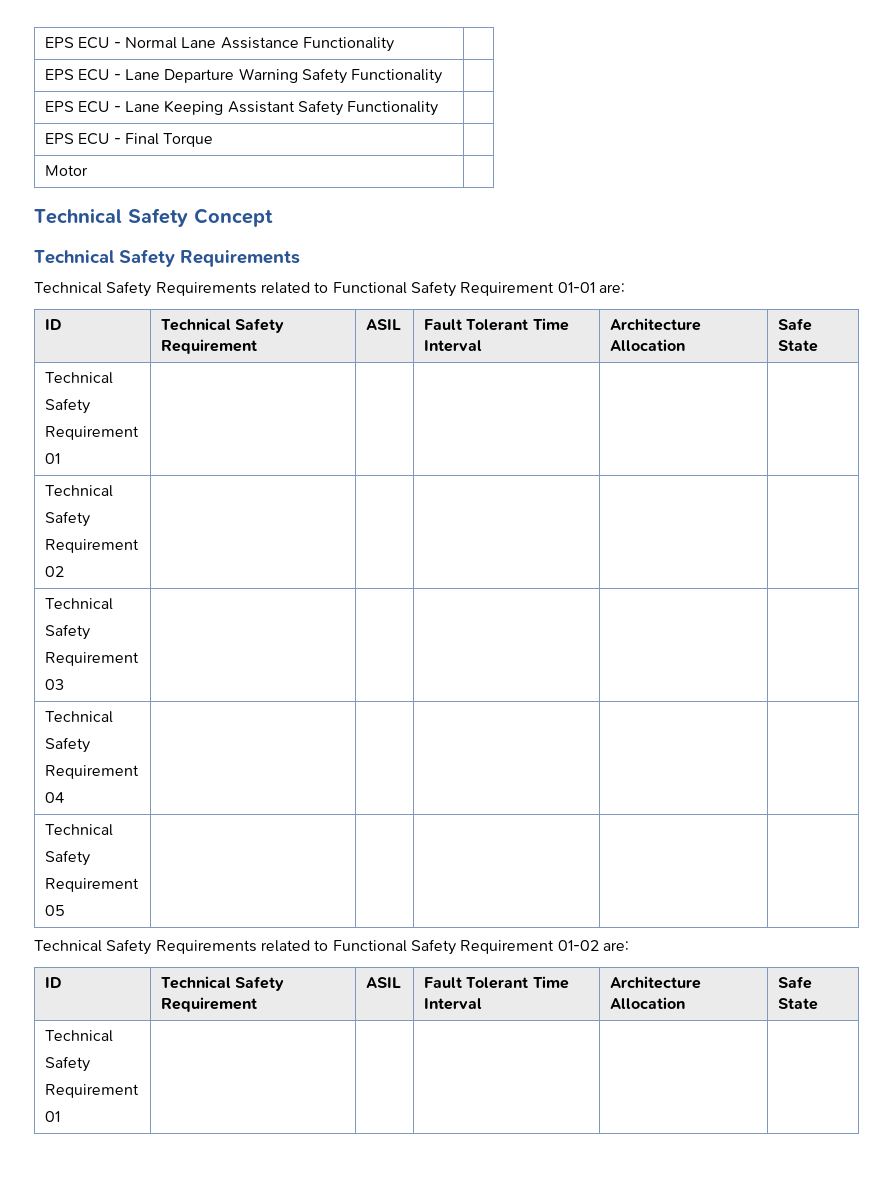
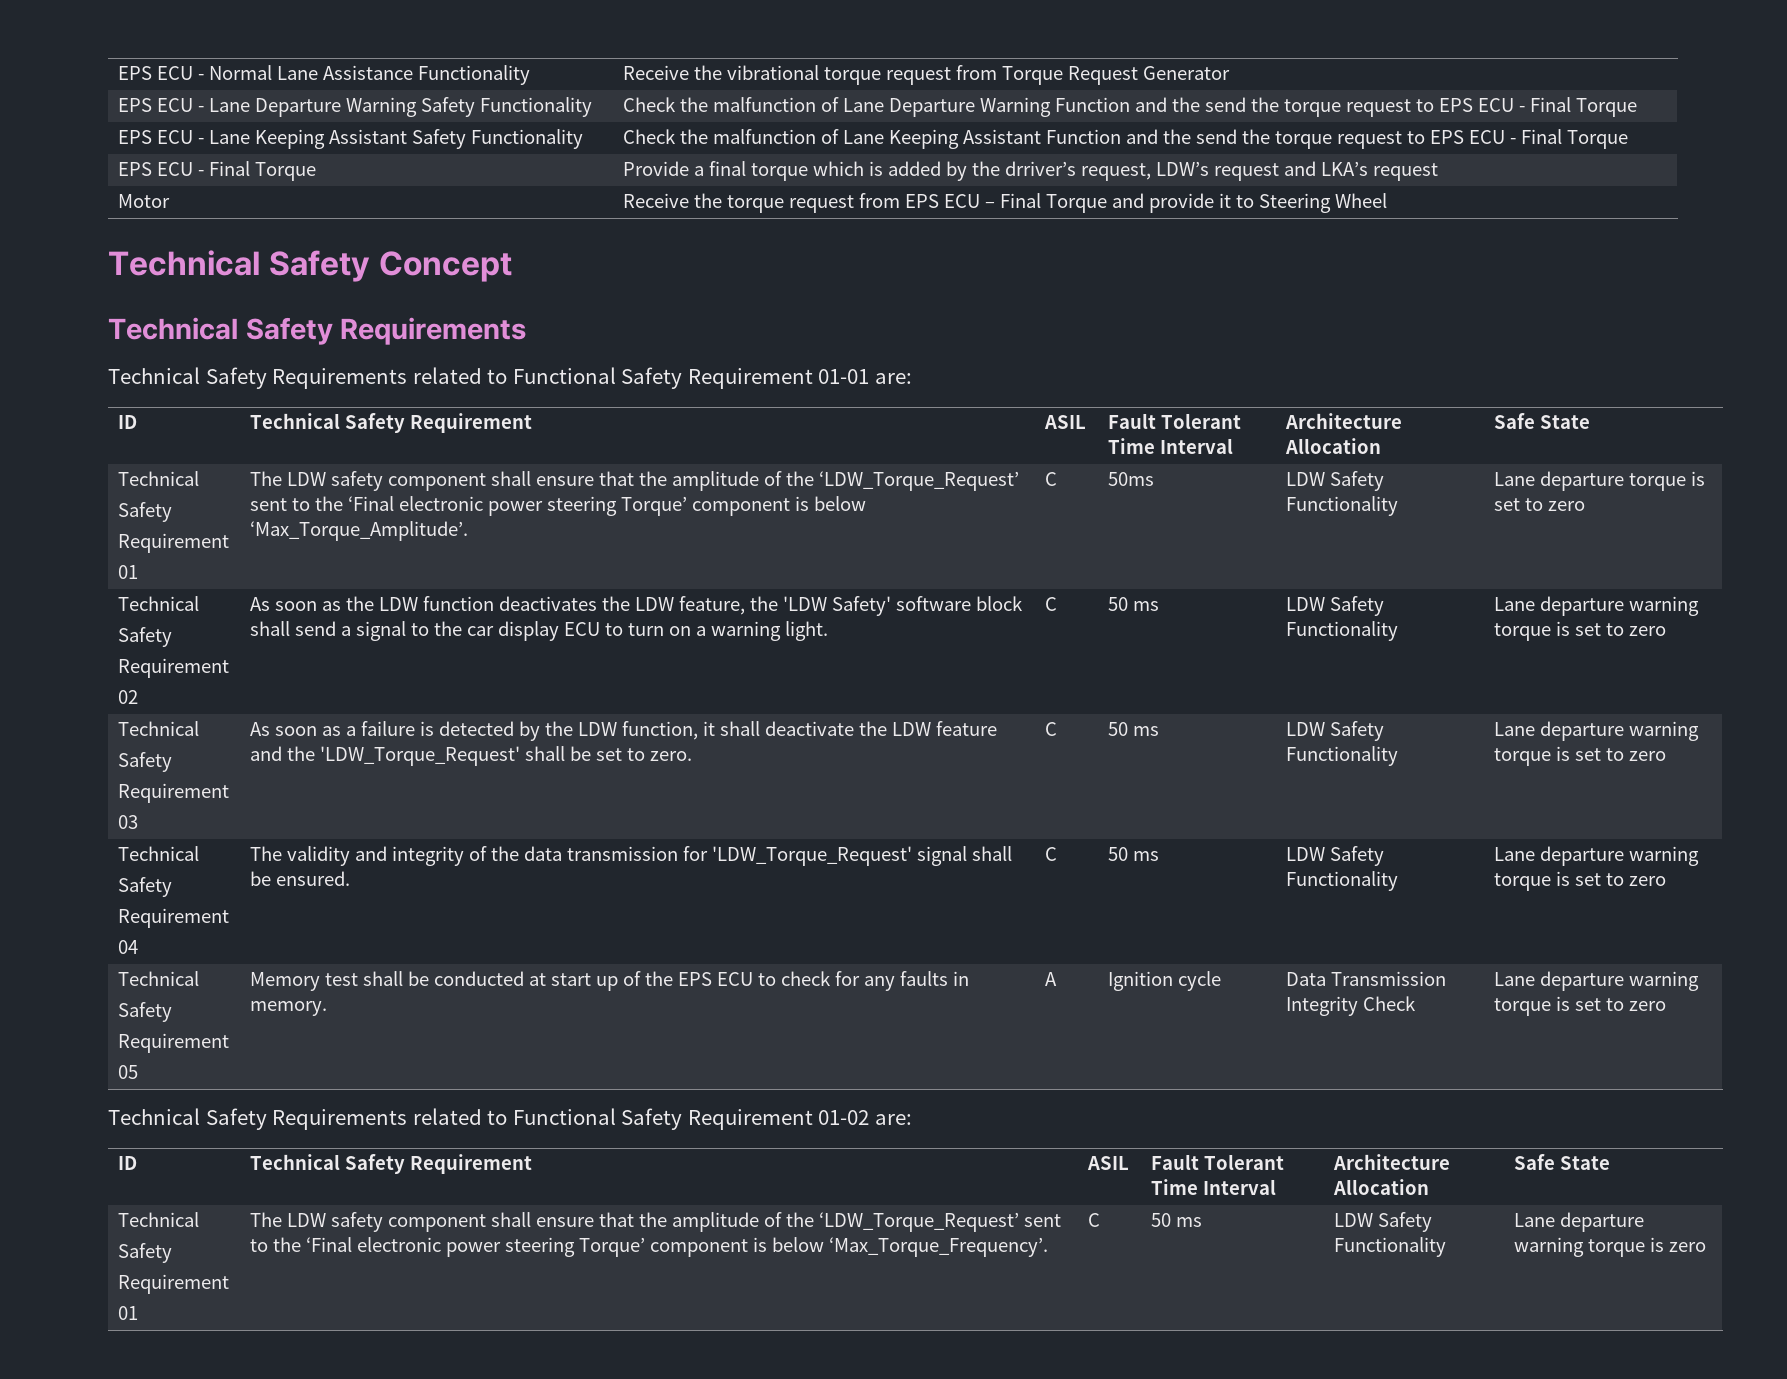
(395, 44) none -> [623,65,1231,85] Receive the vibrational torque request from Torque Request Generator
(443, 76) none -> [623,97,1638,117] Check the malfunction of Lane Departure Warning Function and the send the torque request to EPS ECU - Final Torque
(439, 108) none -> [623,129,1629,149] Check the malfunction of Lane Keeping Assistant Function and the send the torque request to EPS ECU - Final Torque
[45,165,89,176] // Motor | -> [623,161,1439,181] [118,194,171,208] [623,193,1388,213] Provide a final torque which is added by the drriver’s request, LDW’s request and LKA’s request // Motor | Receive the torque request from EPS ECU – Final Torque and provide it to Steering Wheel
[45,485,114,497] [45,511,91,527] [45,539,140,553] [45,566,65,577] [45,598,114,610] [45,624,91,640] [45,652,140,666] [45,679,65,690] [45,711,114,723] [45,737,91,753] [45,765,140,779] [45,792,65,803] [45,824,114,836] [45,850,91,866] [45,878,140,892] [45,905,66,916] | | | | // Technical // Safety // Requirement // 02 | | | | | // Technical // Safety // Requirement // 03 | | | | | // Technical // Safety // Requirement // 04 | | | | | // Technical // Safety // Requirement // 05 | | | | | -> [250,471,1020,491] [250,496,867,516] [250,521,469,541] [1045,472,1058,486] [1108,472,1155,486] [1286,471,1385,491] [1286,496,1399,516] [1494,471,1706,491] [1494,498,1586,511] [118,596,200,611] [118,627,173,647] [118,658,230,678] [118,690,139,704] [250,596,1024,616] [250,621,829,641] [1045,597,1058,611] [1108,597,1160,611] [1286,596,1385,616] [1286,621,1399,641] [1494,596,1700,616] [1494,621,1667,641] [118,721,200,736] [118,752,173,772] [118,783,230,803] [118,815,139,829] [250,721,998,741] [250,746,693,766] [1045,722,1058,736] [1108,722,1160,736] [1286,721,1385,741] [1286,746,1399,766] [1494,721,1700,741] [1494,746,1667,766] [118,846,200,861] [118,877,173,897] [118,908,230,928] [118,940,139,954] [250,846,1013,866] [250,871,351,886] [1045,847,1058,861] [1108,847,1160,861] [1286,846,1385,866] [1286,871,1399,891] [1494,846,1700,866] [1494,871,1667,891] [118,971,200,986] [118,1002,173,1022] [118,1033,230,1053] [118,1065,139,1079] [250,971,970,991] [250,1001,328,1016] [1045,972,1058,986] [1108,971,1222,991] [1286,971,1447,986] [1286,996,1417,1016] [1494,971,1700,991] [1494,996,1667,1016] The LDW safety component shall ensure that the amplitude of the ‘LDW_Torque_Request’ sent to the ‘Final electronic power steering Torque’ component is below ‘Max_Torque_Amplitude’. | C | 50ms | LDW Safety Functionality | Lane departure torque is set to zero // Technical // Safety // Requirement // 02 | As soon as the LDW function deactivates the LDW feature, the 'LDW Safety' software block shall send a signal to the car display ECU to turn on a warning light. | C | 50 ms | LDW Safety Functionality | Lane departure warning torque is set to zero // Technical // Safety // Requirement // 03 | As soon as a failure is detected by the LDW function, it shall deactivate the LDW feature and the 'LDW_Torque_Request' shall be set to zero. | C | 50 ms | LDW Safety Functionality | Lane departure warning torque is set to zero // Technical // Safety // Requirement // 04 | The validity and integrity of the data transmission for 'LDW_Torque_Request' signal shall be ensured. | C | 50 ms | LDW Safety Functionality | Lane departure warning torque is set to zero // Technical // Safety // Requirement // 05 | Memory test shall be conducted at start up of the EPS ECU to check for any faults in memory. | A | Ignition cycle | Data Transmission Integrity Check | Lane departure warning torque is set to zero
(61, 1116) | | | | -> [250,1212,1062,1232] [250,1237,1049,1257] [1088,1213,1101,1227] [1151,1213,1203,1227] [1334,1212,1433,1232] [1334,1237,1447,1257] [1514,1212,1645,1232] [1514,1237,1707,1257] The LDW safety component shall ensure that the amplitude of the ‘LDW_Torque_Request’ sent to the ‘Final electronic power steering Torque’ component is below ‘Max_Torque_Frequency’. | C | 50 ms | LDW Safety Functionality | Lane departure warning torque is zero

